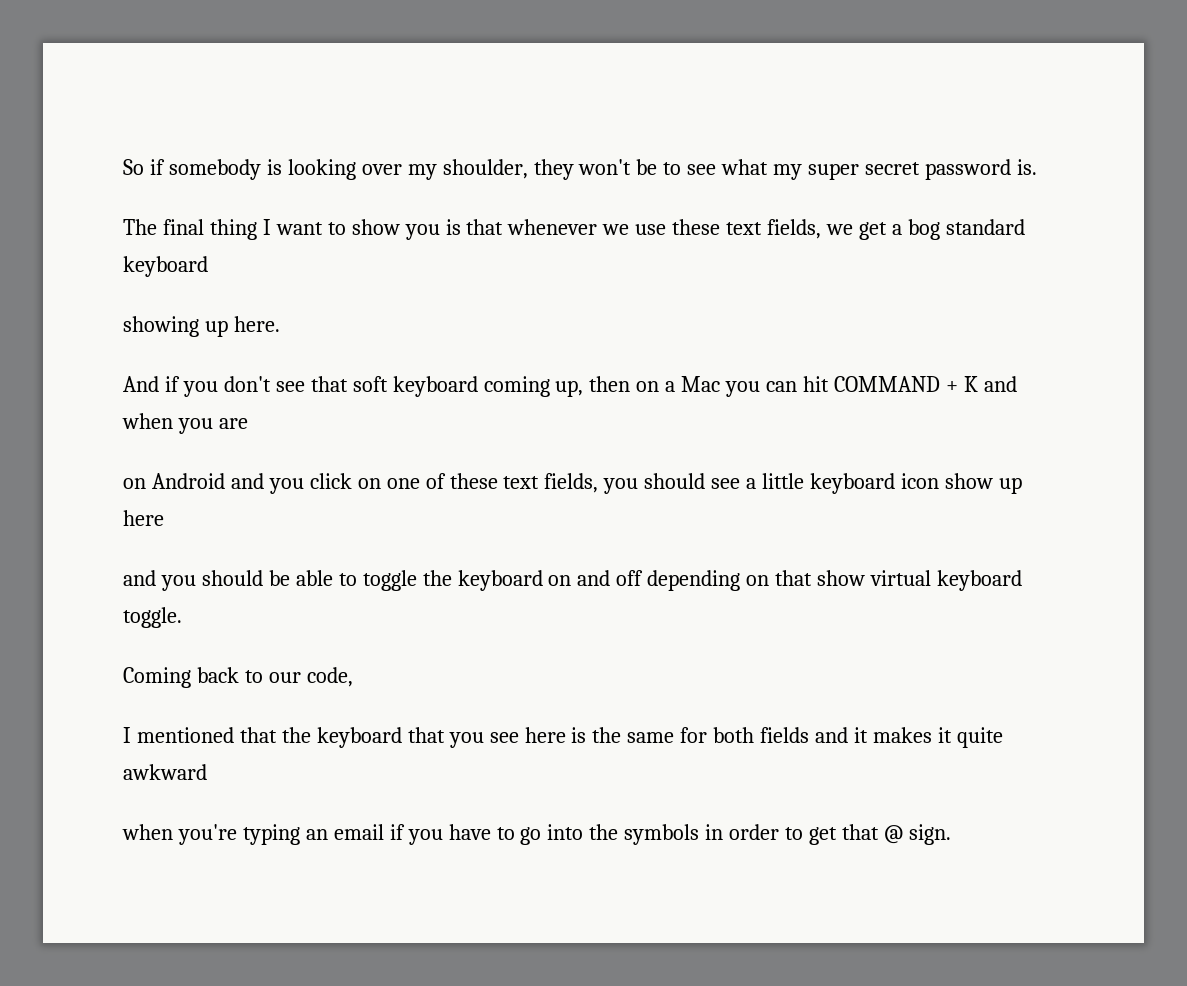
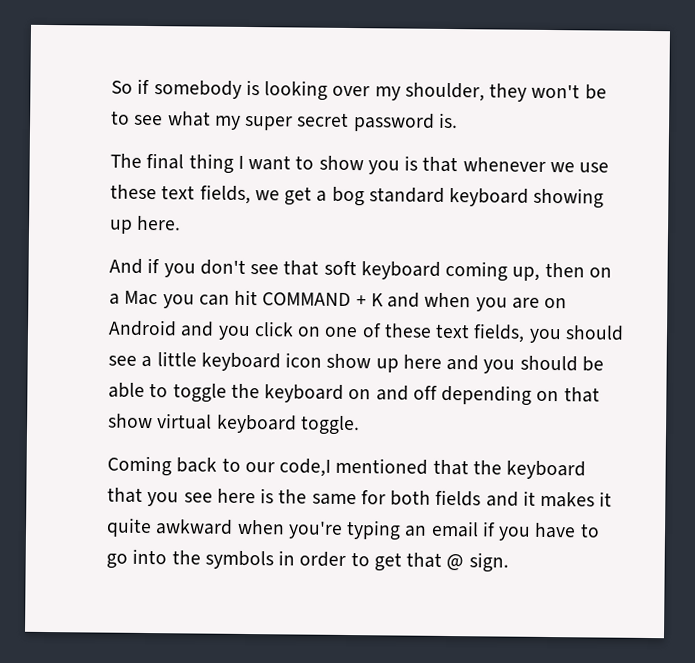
(208, 266) // -> (530, 197) none
(248, 423) // -> (540, 303) none
(164, 518) // -> (442, 361) none
[306,667,353,687] [123,727,131,743] code, // I -> [279,458,332,477] code,I
(207, 772) // -> (234, 527) none

